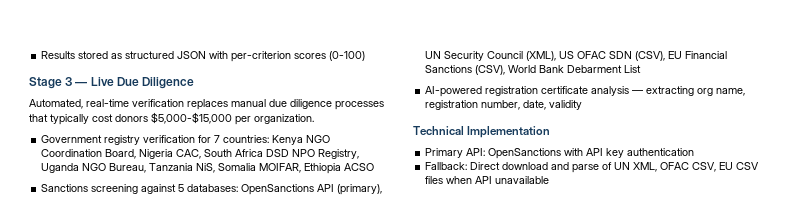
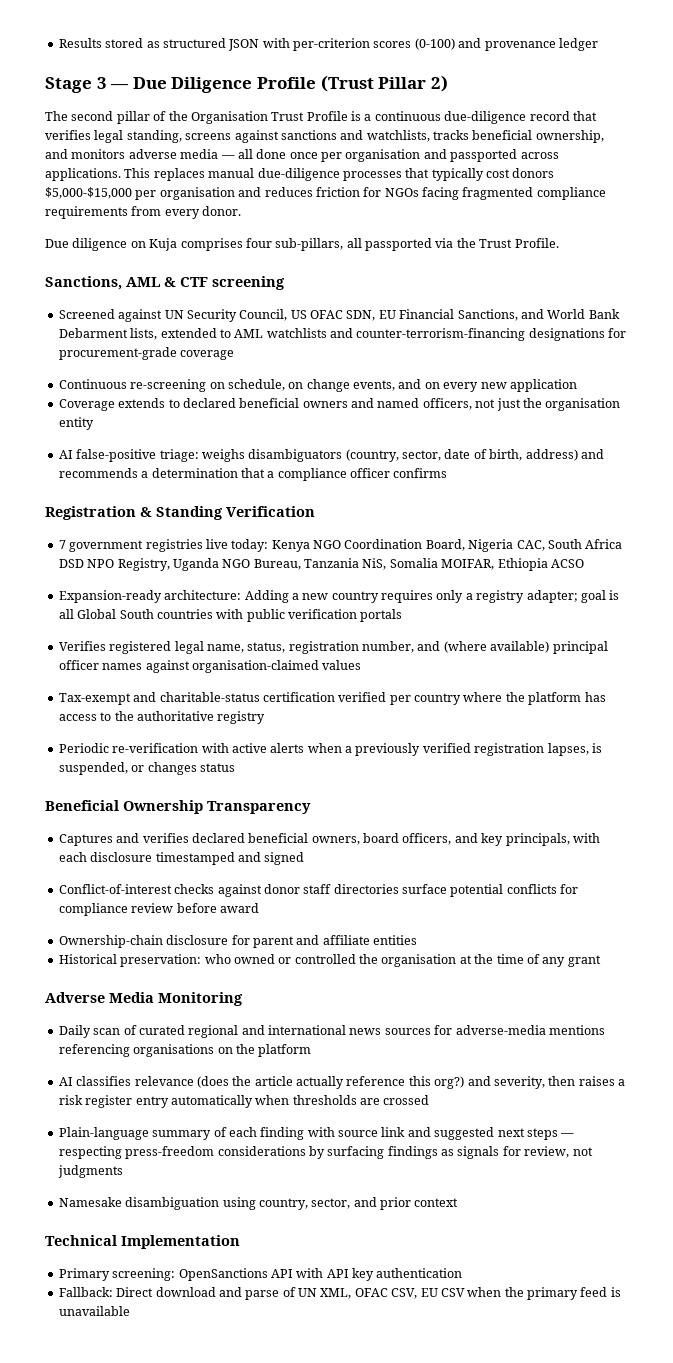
(366, 56) none -> [458,38,598,51] and provenance ledger
[90,77,114,86] Live -> (130, 86) none
[29,99,332,110] // Automated, real-time verification replaces manual due diligence -> [256,75,448,92] [45,111,597,124] [45,130,604,143] [45,149,559,162] [45,168,340,181] Profile (Trust Pillar 2) // The second pillar of the Organisation Trust Profile is a continuous due-diligence record that verifies legal standing, screens against sanctions and watchlists, tracks beneficial ownership, and monitors adverse media — all done once per organisation and passported across applications. This replaces manual due-diligence
[254,114,314,124] [41,135,270,145] organization. // Government registry verification for 7 countries: -> [159,187,606,200] [45,206,242,219] [45,238,559,251] [45,276,285,290] [58,309,620,322] [58,328,627,341] [58,347,235,360] [58,379,577,392] [58,398,621,411] [58,417,94,430] [58,449,604,462] [58,468,448,481] [45,506,315,520] [58,539,269,552] organisation and reduces friction for NGOs facing fragmented compliance requirements from every donor. // Due diligence on Kuja comprises four sub-pillars, all passported via the Trust Profile. // Sanctions, AML & CTF screening // Screened against UN Security Council, US OFAC SDN, EU Financial Sanctions, and World Bank Debarment lists, extended to AML watchlists and counter-terrorism-financing designations for procurement-grade coverage // Continuous re-screening on schedule, on change events, and on every new application // Coverage extends to declared beneficial owners and named officers, not just the organisation entity // AI false-positive triage: weighs disambiguators (country, sector, date of birth, address) and recommends a determination that a compliance officer confirms // Registration & Standing Verification // 7 government registries live today:
[41,184,383,195] [425,51,728,61] [425,65,642,75] [425,86,746,97] [425,100,583,110] Sanctions screening against 5 databases: OpenSanctions API (primary), UN Security Council (XML), US OFAC SDN (CSV), EU Financial Sanctions (CSV), World Bank Debarment List // AI-powered registration certificate analysis — extracting org name, registration number, date, validity -> [58,590,620,603] [58,609,403,622] [58,641,608,654] [58,660,362,673] [58,692,606,705] [58,711,266,724] [58,743,602,756] [58,762,235,775] [45,800,311,814] [58,833,600,846] [58,852,305,865] [58,884,579,897] [58,903,259,916] [58,935,417,948] [58,954,601,967] [45,992,243,1006] [58,1025,605,1038] [58,1044,312,1057] [58,1076,625,1089] [58,1095,430,1108] [58,1127,575,1140] [58,1146,593,1159] [57,1165,123,1178] [58,1197,459,1210] Expansion-ready architecture: Adding a new country requires only a registry adapter; goal is all Global South countries with public verification portals // Verifies registered legal name, status, registration number, and (where available) principal officer names against organisation-claimed values // Tax-exempt and charitable-status certification verified per country where the platform has access to the authoritative registry // Periodic re-verification with active alerts when a previously verified registration lapses, is suspended, or changes status // Beneficial Ownership Transparency // Captures and verifies declared beneficial owners, board officers, and key principals, with each disclosure timestamped and signed // Conflict-of-interest checks against donor staff directories surface potential conflicts for compliance review before award // Ownership-chain disclosure for parent and affiliate entities // Historical preservation: who owned or controlled the organisation at the time of any grant // Adverse Media Monitoring // Daily scan of curated regional and international news sources for adverse-media mentions referencing organisations on the platform // AI classifies relevance (does the article actually reference this org?) and severity, then raises a risk register entry automatically when thresholds are crossed // Plain-language summary of each finding with source link and suggested next steps — respecting press-freedom considerations by surfacing findings as signals for review, not judgments // Namesake disambiguation using country, sector, and prior context
[466,148,562,159] API: OpenSanctions -> [112,1268,293,1281] screening: OpenSanctions API
[425,176,493,184] files when API -> [467,1287,621,1300] when the primary feed is

